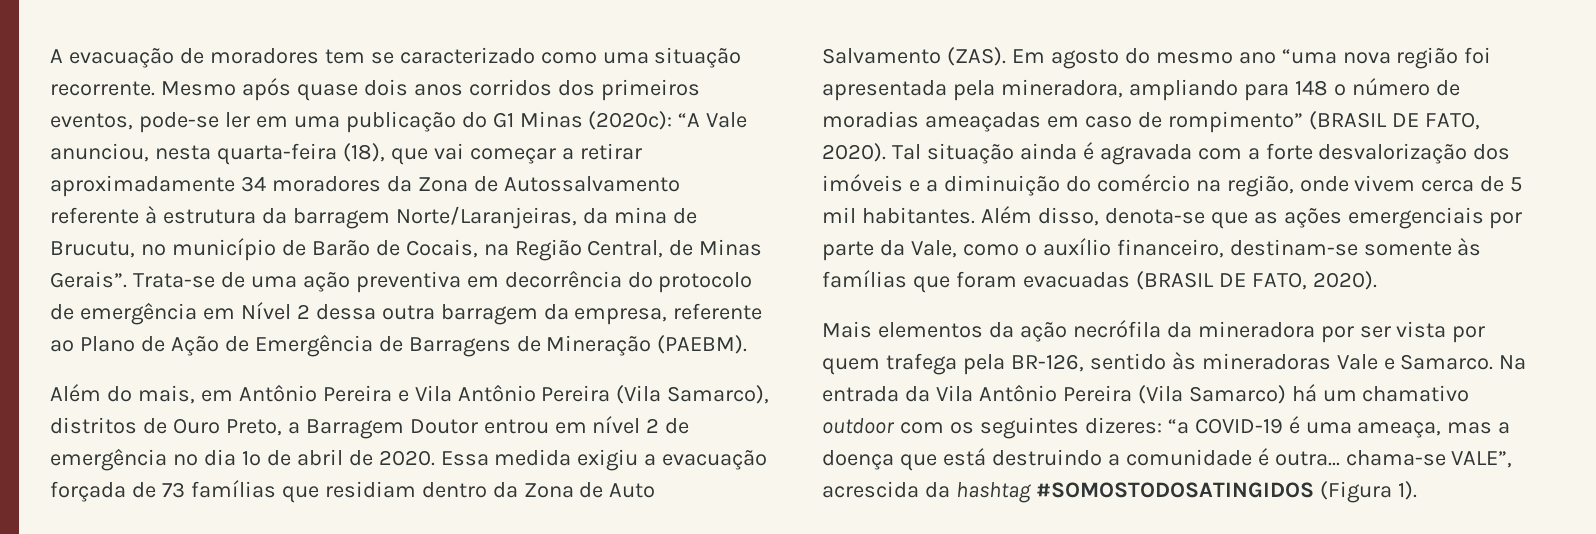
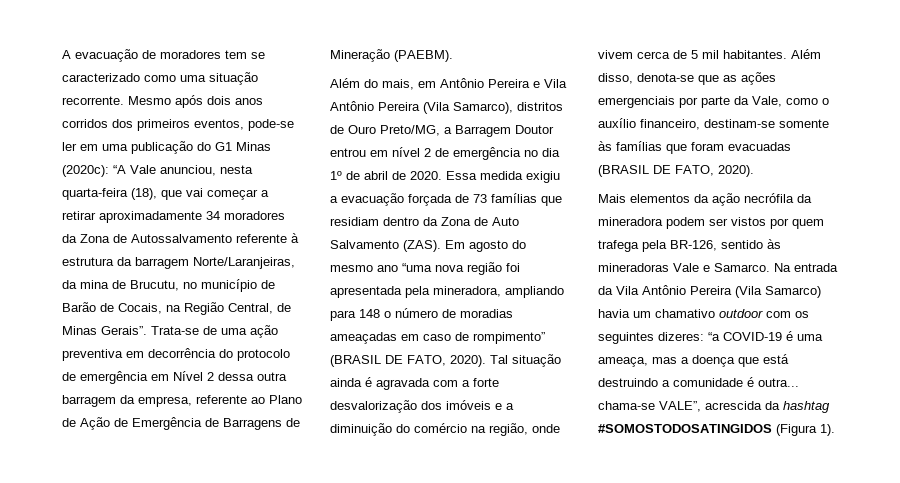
[296,84,358,101] quase -> (203, 101) none
[225,419,282,436] Preto, -> [380,125,440,136] Preto/MG,
[1320,321,1447,343] por ser vista -> [666,217,766,229] podem ser vistos
[1291,384,1317,402] há -> [598,309,630,318] havia

